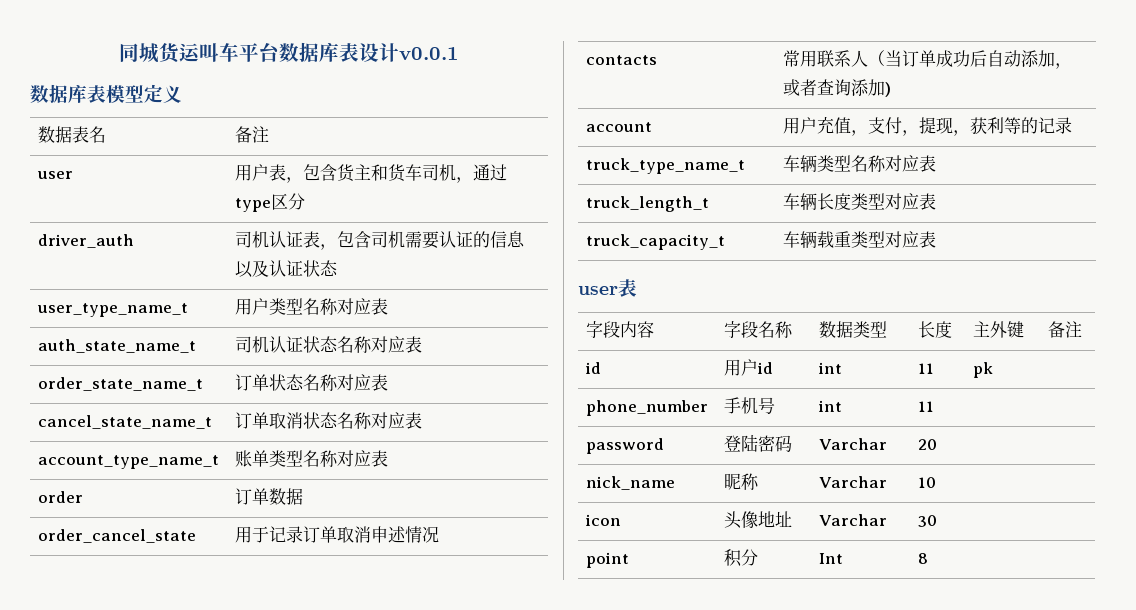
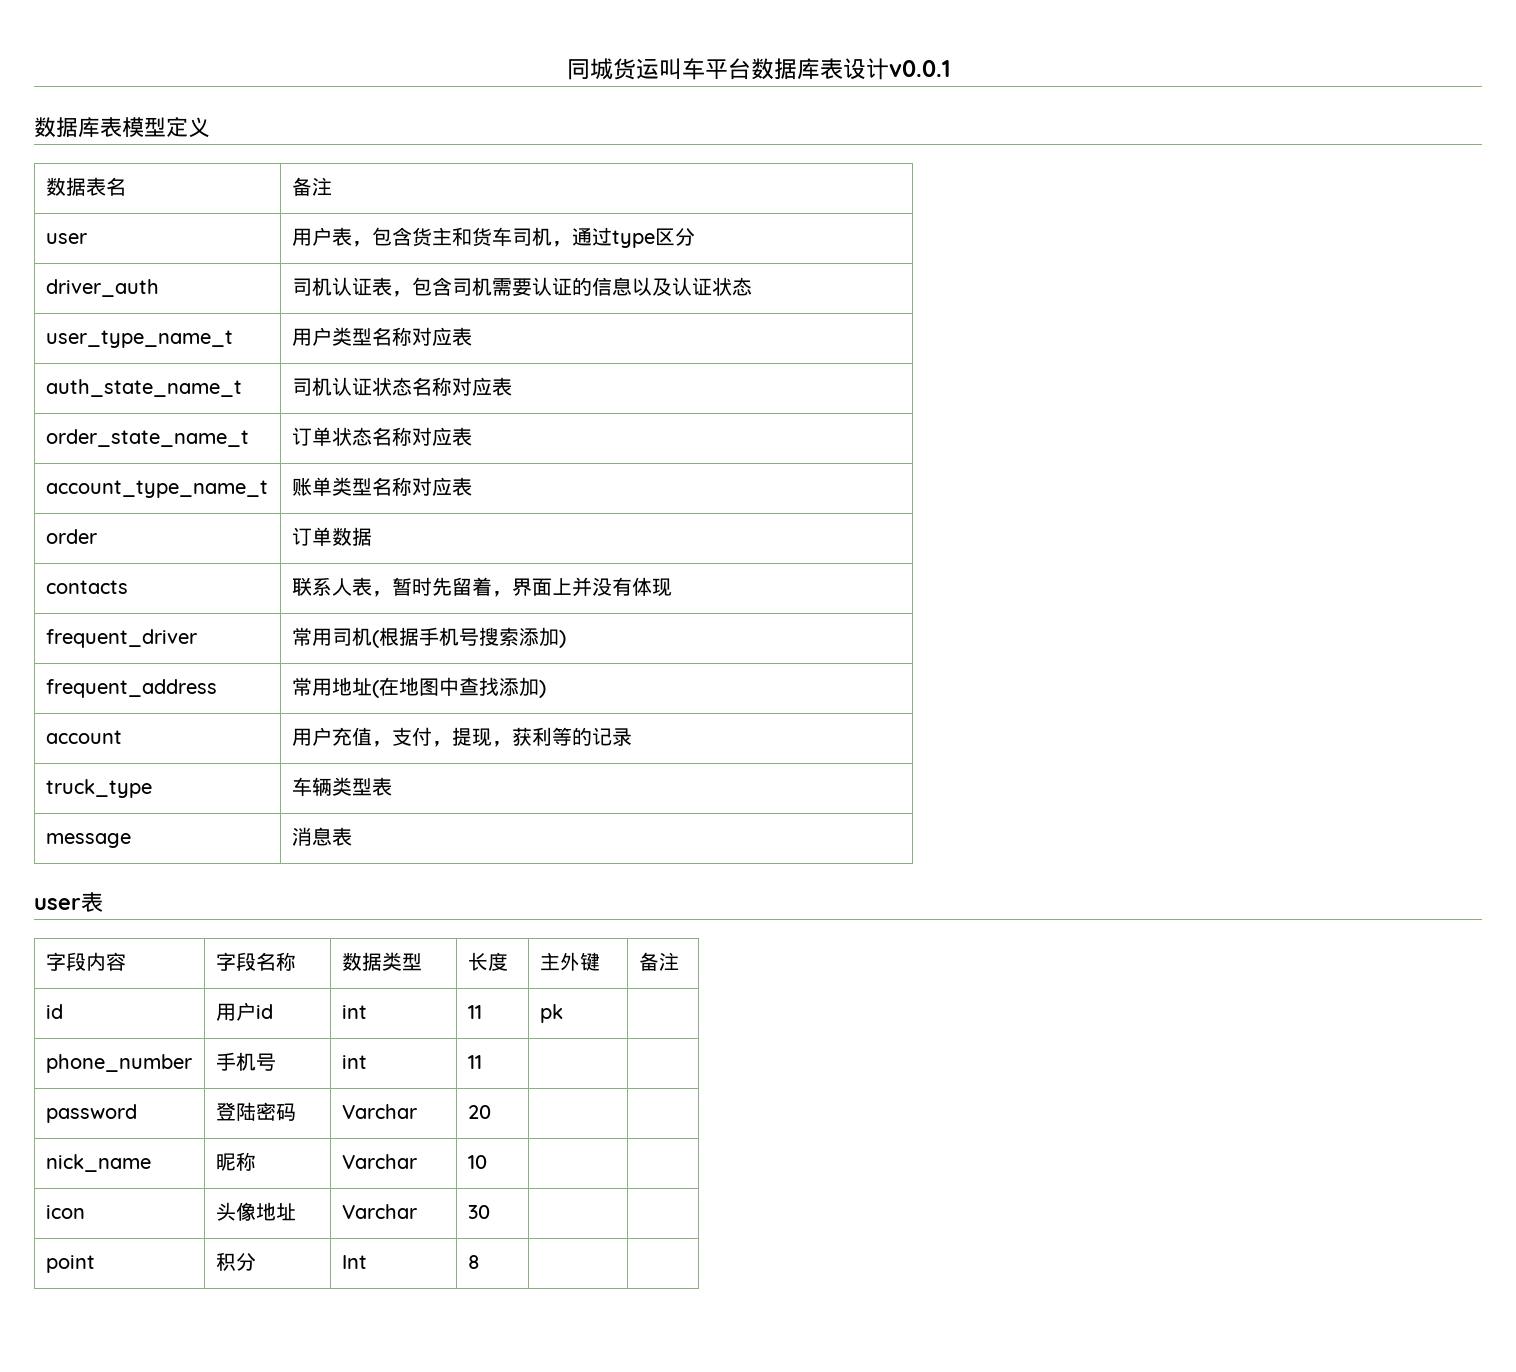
[37,415,212,429] [234,412,422,429] // cancel_state_name_t | 订单取消状态名称对应表 -> (472, 436) none
[37,529,196,543] [234,526,439,543] [585,55,657,65] [782,50,1072,69] [782,79,851,96] order_cancel_state | 用于记录订单取消申述情况 // contacts | 常用联系人（当订单成功后自动添加，或者查询 -> [45,580,128,594] [291,577,672,597] [45,629,197,648] [291,627,566,648] [45,679,217,698] [291,677,499,698] contacts | 联系人表，暂时先留着，界面上并没有体现 // frequent_driver | 常用司机(根据手机号搜索添加) // frequent_address | 常用地址(在地图中查找
[585,158,745,174] truck_type_name_t -> [45,779,152,798] truck_type
[850,155,936,172] [585,196,709,212] [782,193,936,211] [585,234,725,250] [782,231,919,249] 名称对应表 // truck_length_t | 车辆长度类型对应表 // truck_capacity_t | 车辆载重类型对应 -> [371,777,392,796] [45,833,131,848] [291,827,332,846] 表 // message | 消息

